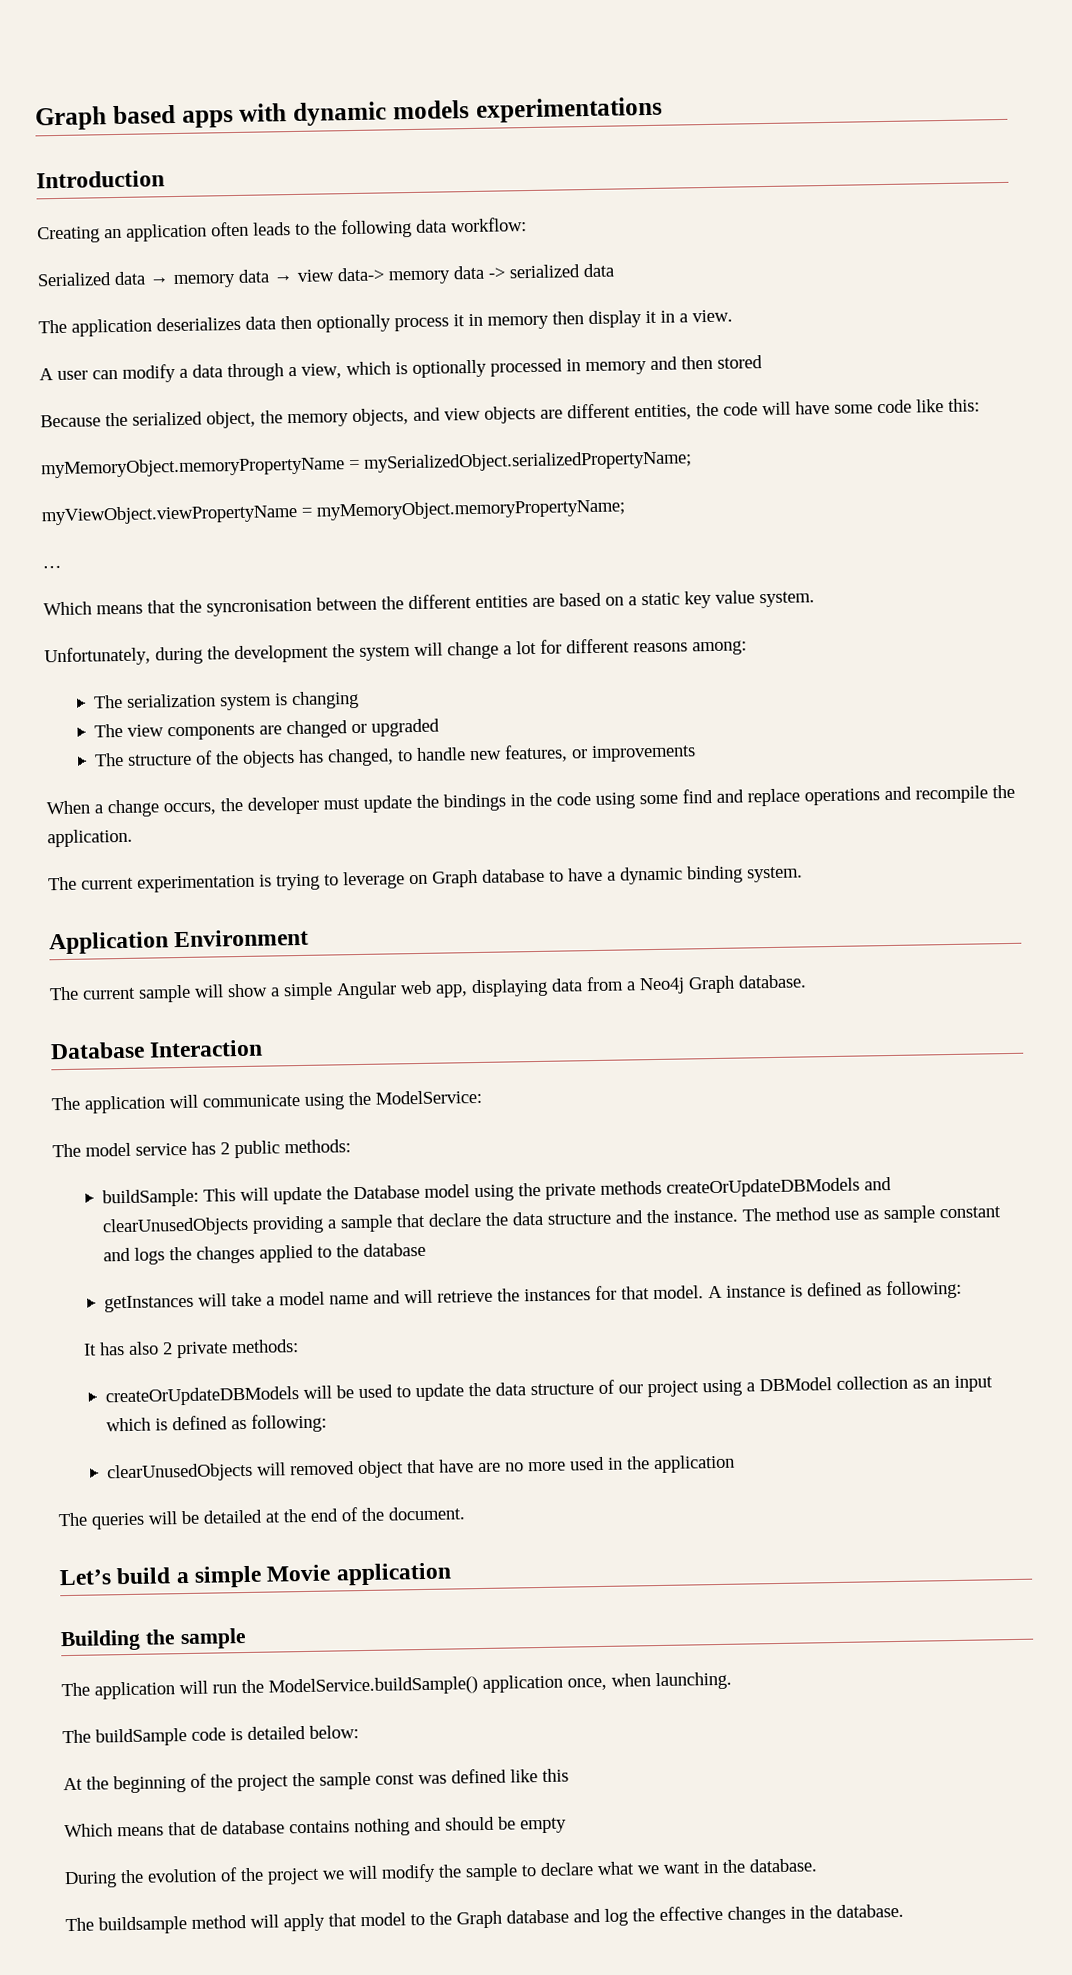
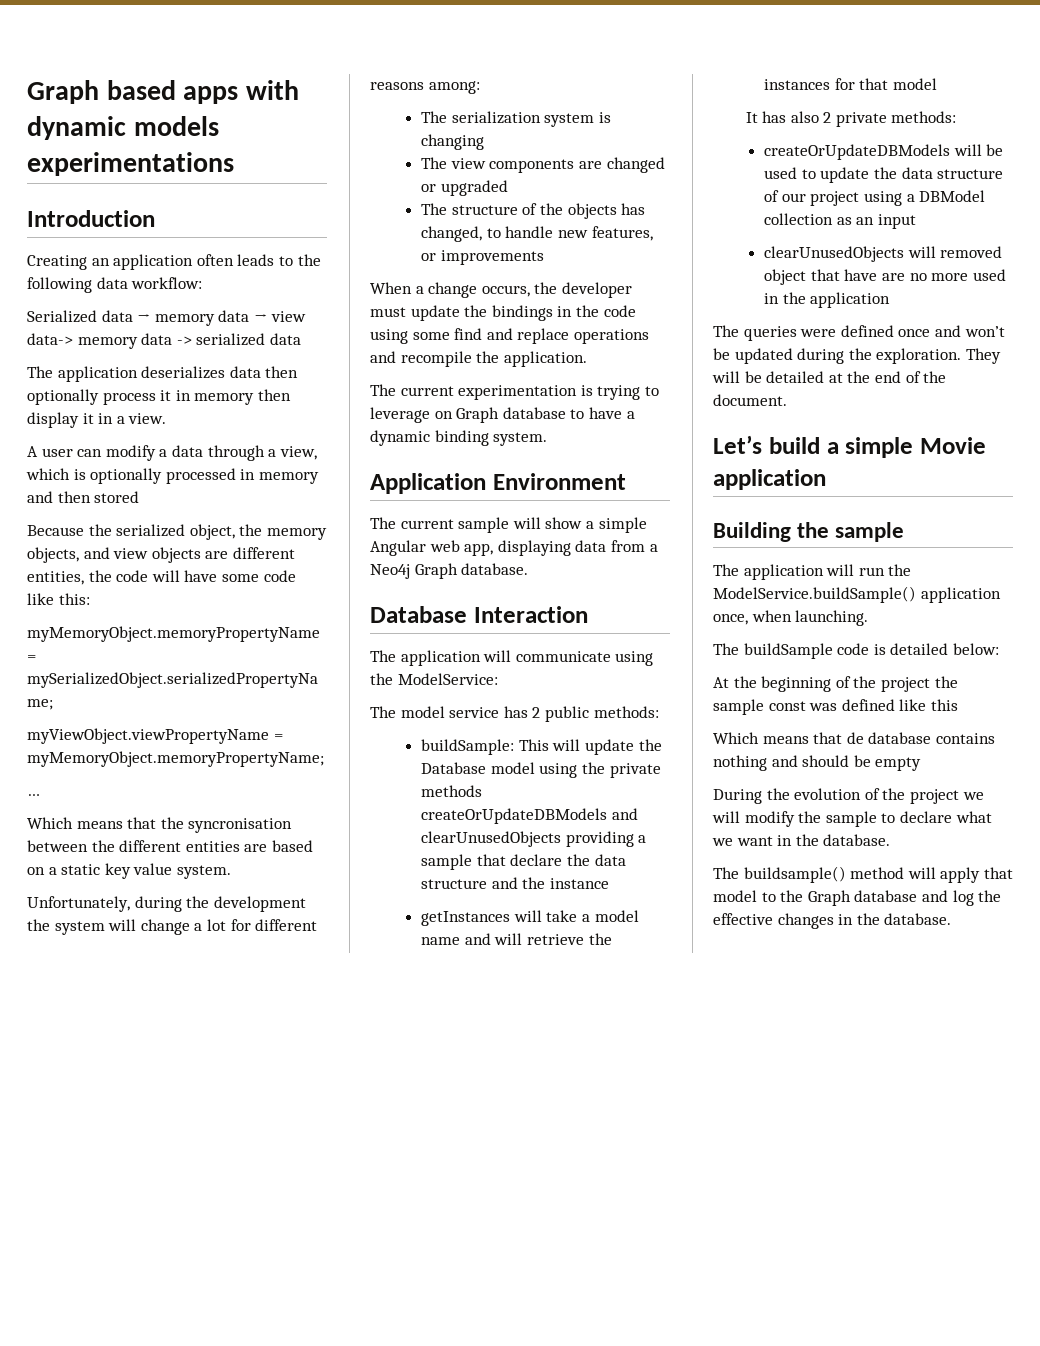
[672,1205,1001,1224] [102,1242,426,1265] instance. The method use as sample constant and logs the changes applied to the database -> [549,878,609,889] instance
[652,1279,962,1300] model. A instance is defined as following: -> [892,78,937,90] model
[105,1413,327,1433] which is defined as following: -> (916, 221) none
(145, 1521) none -> [800,325,1005,337] [713,348,1001,364] were defined once and won’t be updated during the exploration. They
[98,1916,187,1935] buildsample -> [743,866,846,883] buildsample()

